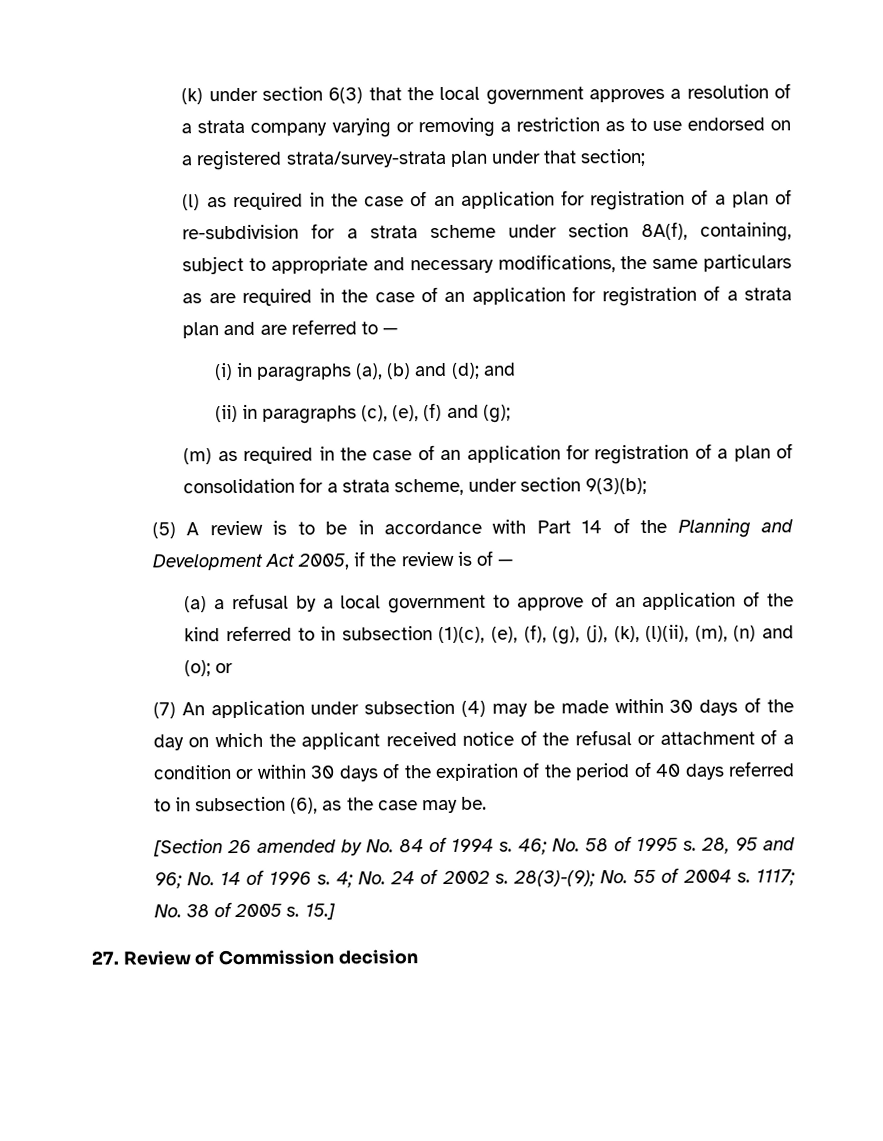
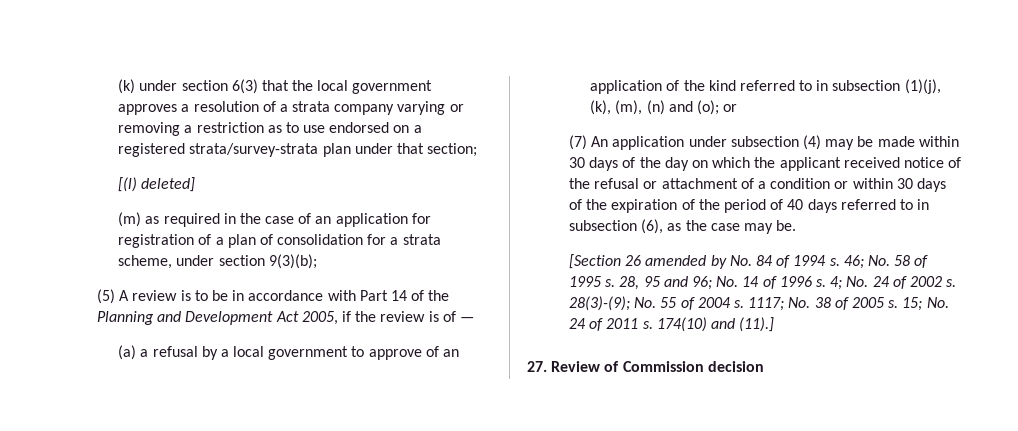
[182,189,793,211] [182,221,792,242] [182,254,792,275] [182,285,793,307] [182,319,398,339] [213,362,516,382] [214,402,511,424] (l) as required in the case of an application for registration of a plan of re-subdivision for a strata scheme under section 8A(f), containing, subject to appropriate and necessary modifications, the same particulars as are required in the case of an application for registration of a strata plan and are referred to — // (i) in paragraphs (a), (b) and (d); and // (ii) in paragraphs (c), (e), (f) and (g); -> [118,177,196,192] [(l) deleted]
[438,624,690,645] (1)(c), (e), (f), (g), (j), (k), (l)(ii), -> [904,79,941,94] [590,100,612,115] (1)(j), (k),
[304,903,336,920] 15.] -> [902,297,949,311] [569,317,775,332] 15; No. 24 of 2011 s. 174(10) and (11).]

